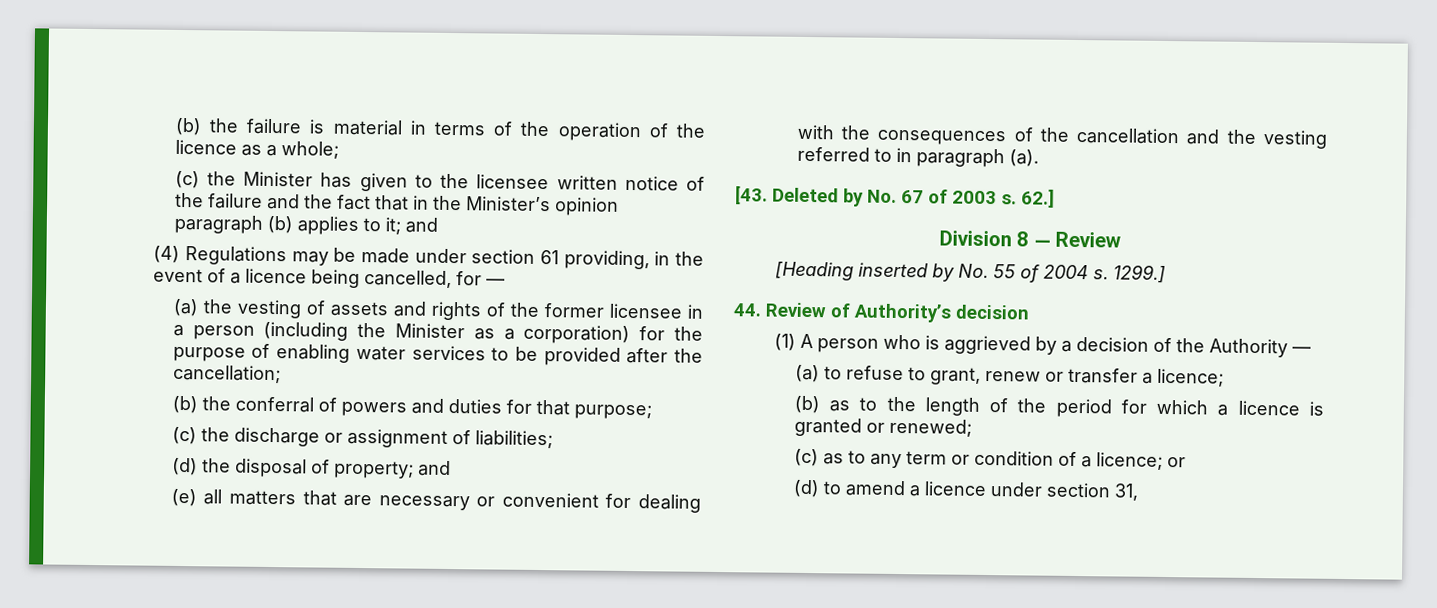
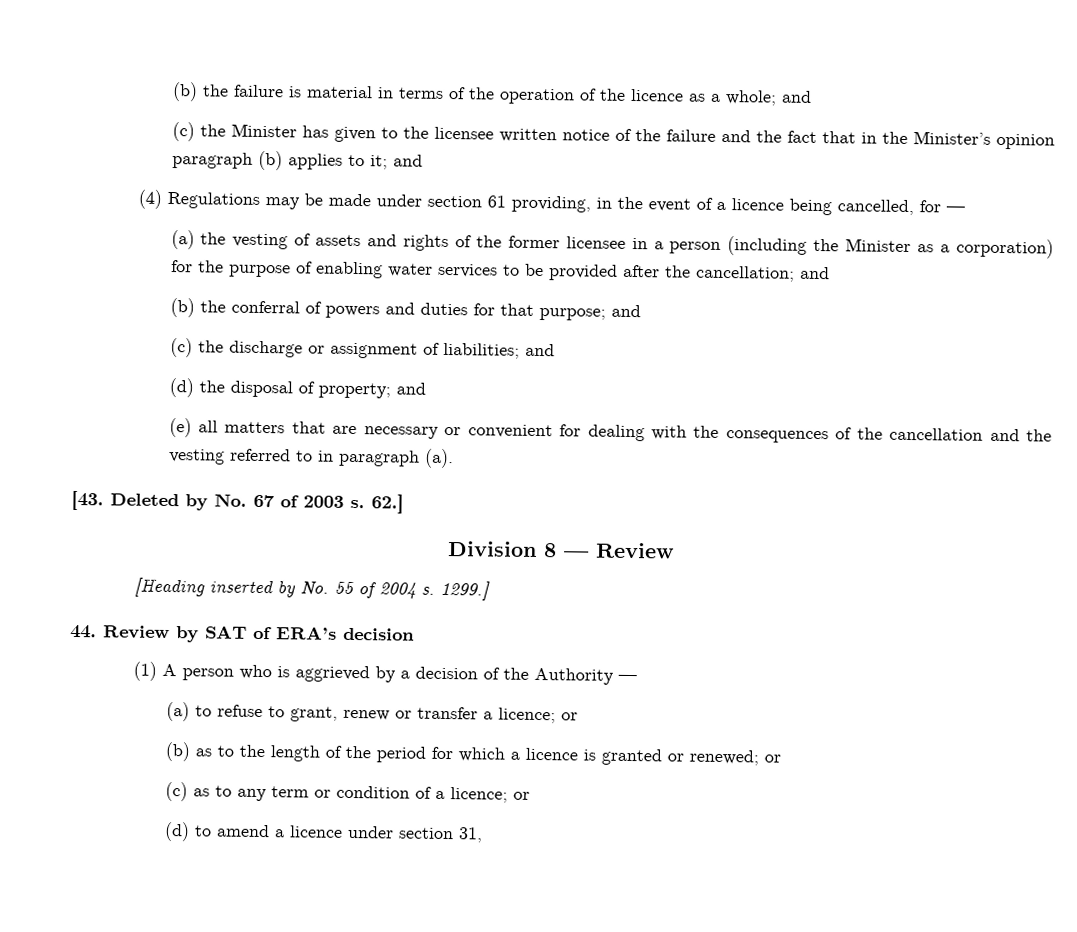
(339, 150) none -> [780,90,812,103] and
(281, 374) none -> [799,266,830,280] and
(652, 412) none -> [610,304,641,318] and
(553, 439) none -> [524,343,555,357] and
[830,303,952,323] of Authority’s -> [176,625,337,643] by SAT of ERA’s
(1224, 377) none -> [560,712,578,721] or
(972, 427) none -> [763,754,781,763] or

